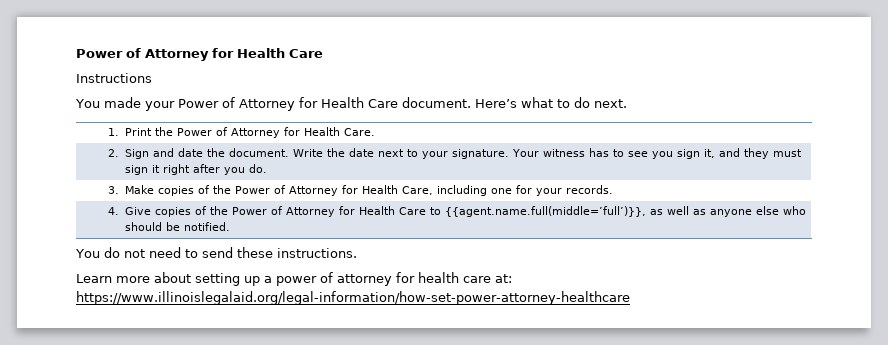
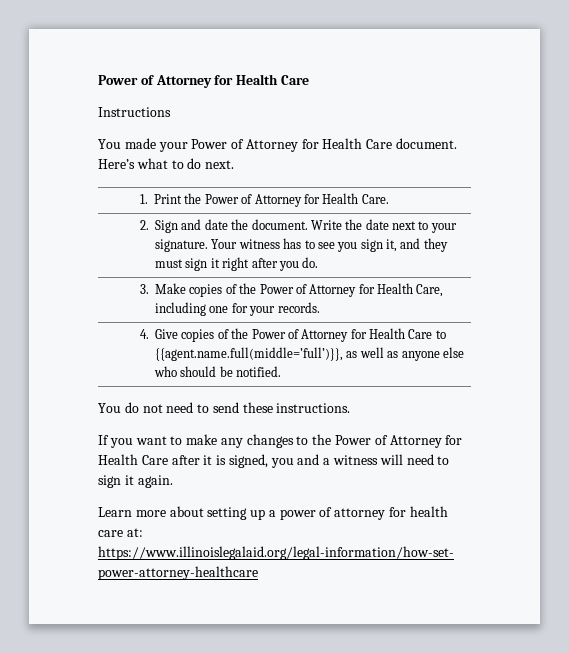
(357, 253) none -> [98,434,463,448] [98,454,450,468] [98,475,173,488] // If you want to make any changes to the Power of Attorney for Health Care after it is signed, you and a witness will need to sign it again.

